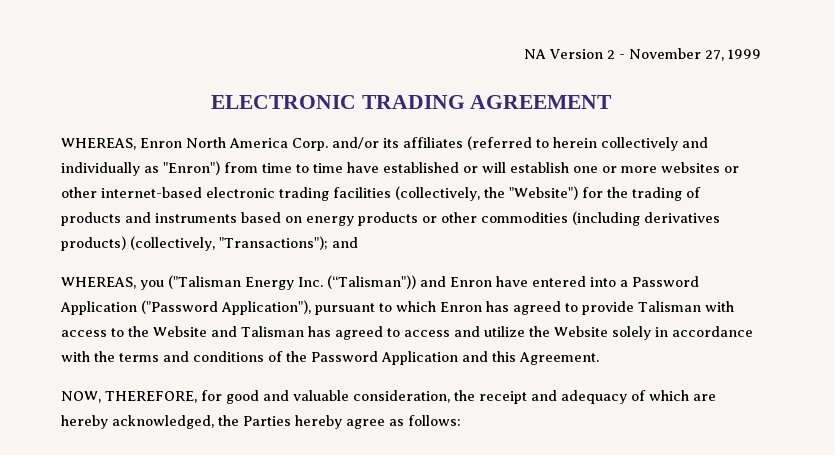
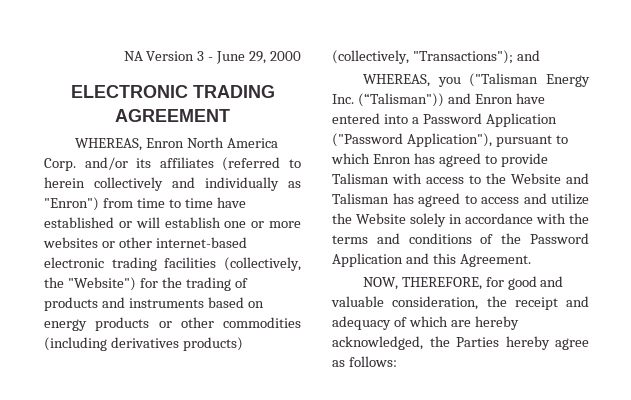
[607,48,761,61] 2 - November 27, 1999 -> [197,51,301,64] 3 - June 29, 2000

